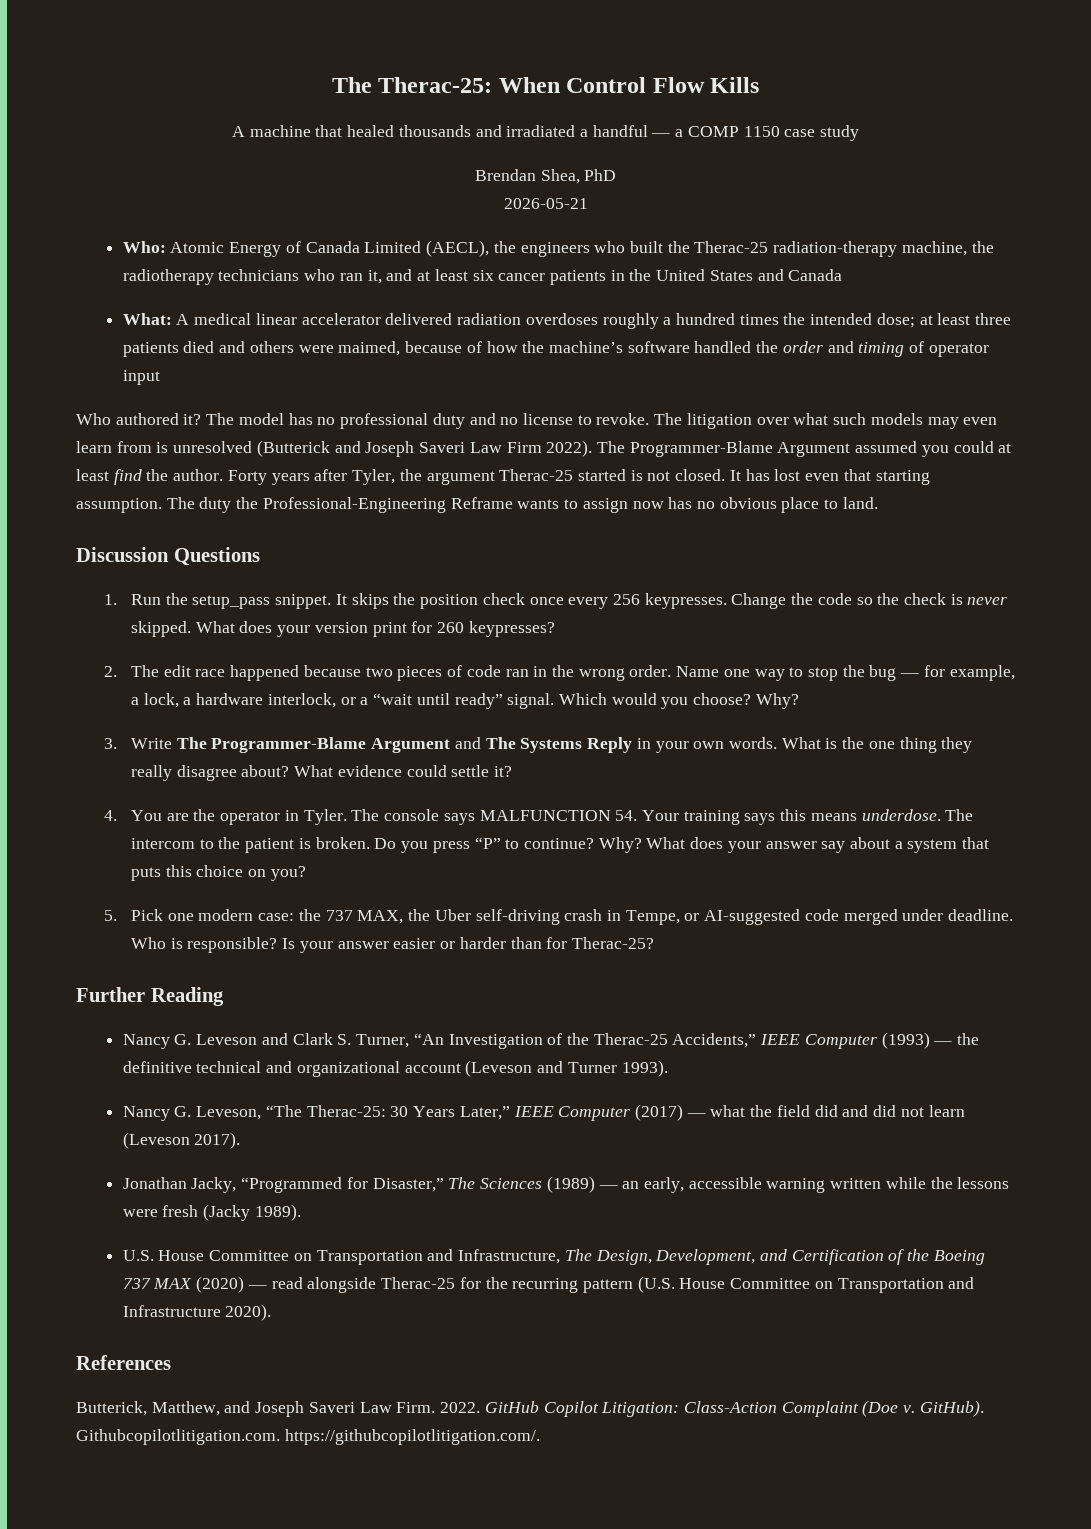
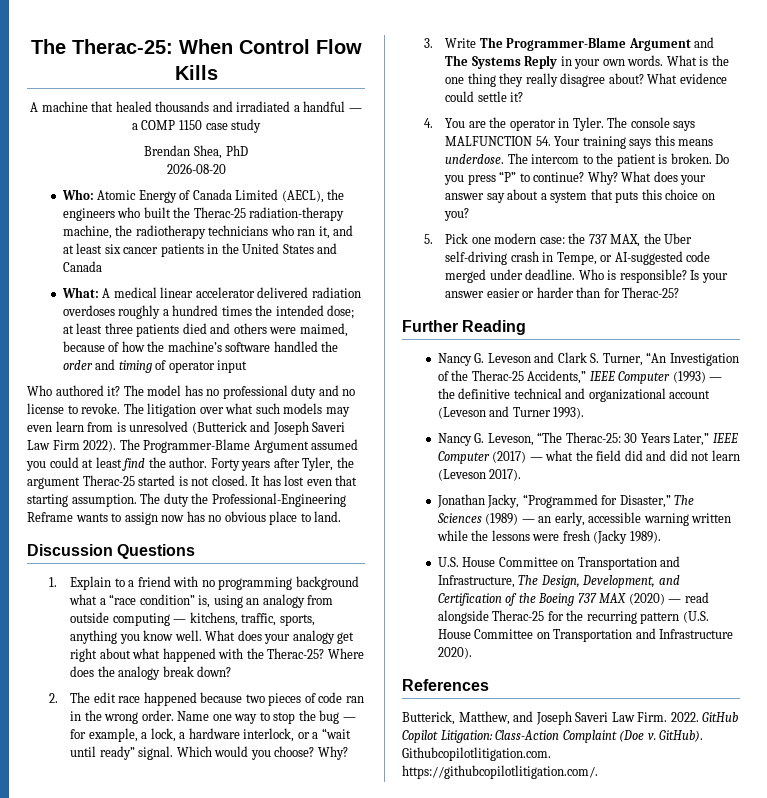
[503,198,588,209] 2026-05-21 -> [166,163,226,174] 2026-08-20
[130,593,1008,609] [130,621,555,637] Run the setup_pass snippet. It skips the position check once every 256 keypresses. Change the code so the check is never skipped. What does your version print for 260 keypresses? -> [70,576,359,590] [69,594,334,608] [70,612,315,626] [70,630,355,644] [70,648,364,662] [70,666,232,680] Explain to a friend with no programming background what a “race condition” is, using an analogy from outside computing — kitchens, traffic, sports, anything you know well. What does your analogy get right about what happened with the Therac-25? Where does the analogy break down?

